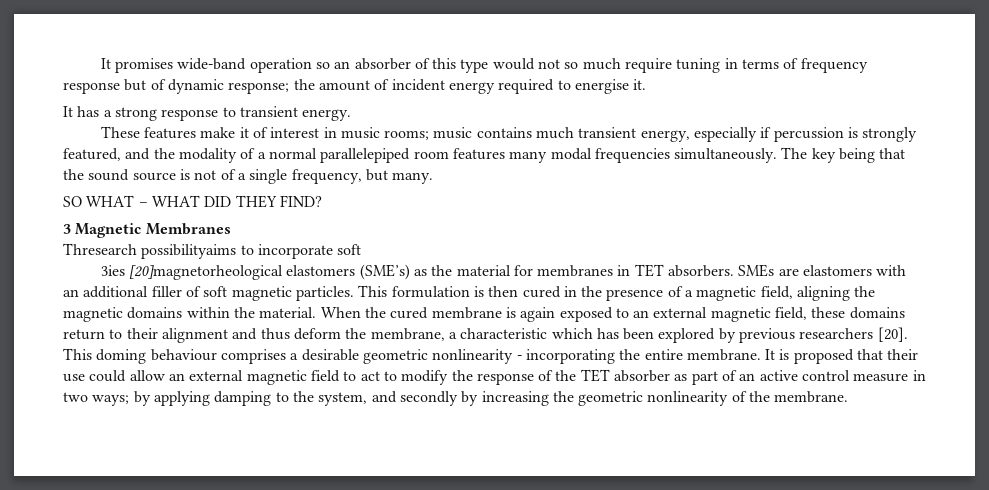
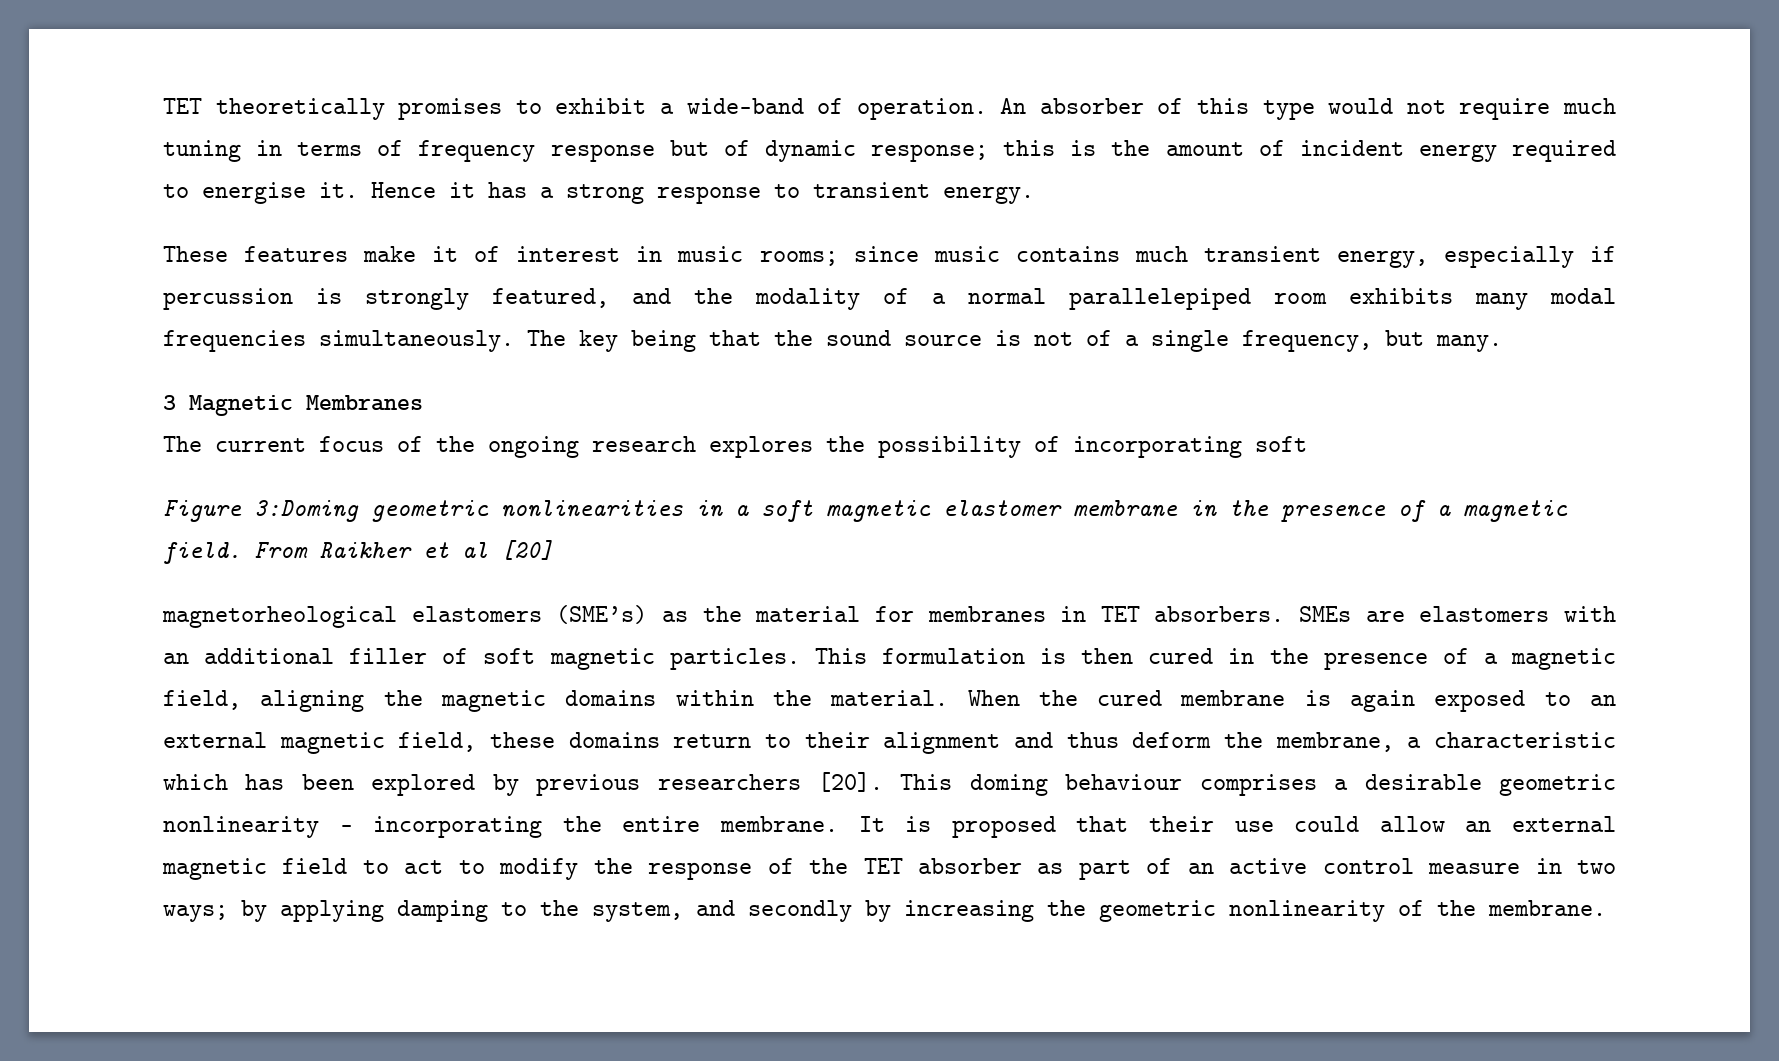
[100,58,351,73] It promises wide-band operation so an -> [163,98,1027,120] TET theoretically promises to exhibit a wide-band of operation. An
[564,58,673,73] so much require -> [1459,98,1616,120] require much
(290, 88) none -> [1003,140,1097,156] this is
[63,106,73,117] // It -> [371,182,475,198] Hence it
(430, 135) none -> [853,246,919,262] since
[452,148,505,160] features -> [1349,288,1453,304] exhibits
[63,195,322,208] [63,223,231,238] [63,243,362,259] [100,265,283,280] SO WHAT – WHAT DID THEY FIND? // 3 Magnetic Membranes // Thresearch possibilityaims to incorporate soft // 3ies [20]magnetorheological -> [163,395,423,416] [163,436,1307,458] [163,500,1568,522] [163,540,553,564] [162,606,397,628] 3 Magnetic Membranes // The current focus of the ongoing research explores the possibility of incorporating soft // Figure 3:Doming geometric nonlinearities in a soft magnetic elastomer membrane in the presence of a magnetic field. From Raikher et al [20] // magnetorheological

